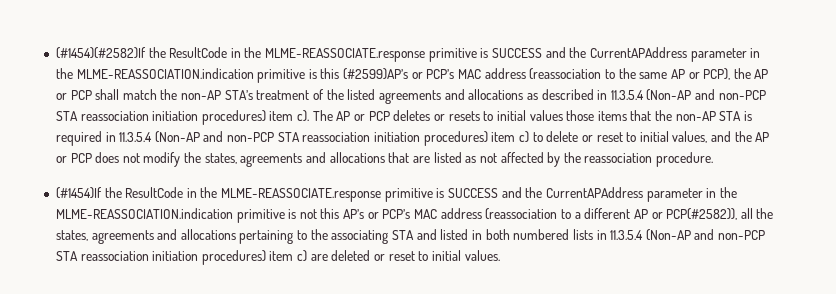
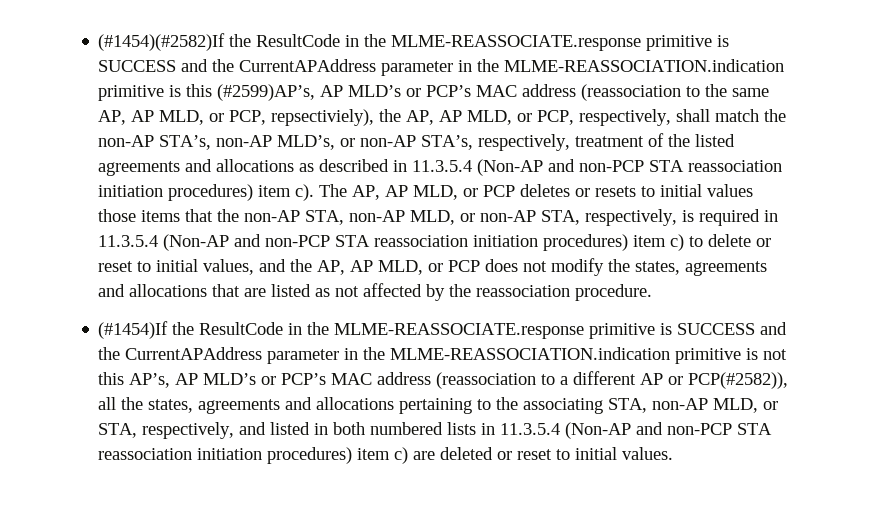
[343,68,409,80] (#2599)AP’s -> [217,84,402,101] (#2599)AP’s, AP MLD’s
[670,68,769,80] [55,89,253,100] AP or PCP), the AP or PCP shall match the non-AP STA’s -> [98,109,787,126] [98,134,571,151] AP, AP MLD, or PCP, repsectiviely), the AP, AP MLD, or PCP, respectively, shall match the non-AP STA’s, non-AP MLD’s, or non-AP STA’s, respectively,
[336,111,351,121] AP -> [352,185,459,200] AP, AP MLD,
[719,111,742,121] STA -> [305,209,678,226] STA, non-AP MLD, or non-AP STA, respectively,
[755,132,770,142] AP -> [317,260,424,275] AP, AP MLD,
[343,209,365,219] AP’s -> [129,373,257,388] AP’s, AP MLD’s
[392,230,415,240] STA -> [608,398,779,413] [98,422,235,439] STA, non-AP MLD, or STA, respectively,

